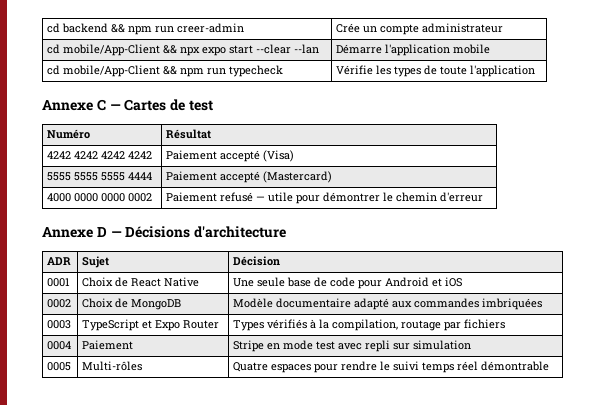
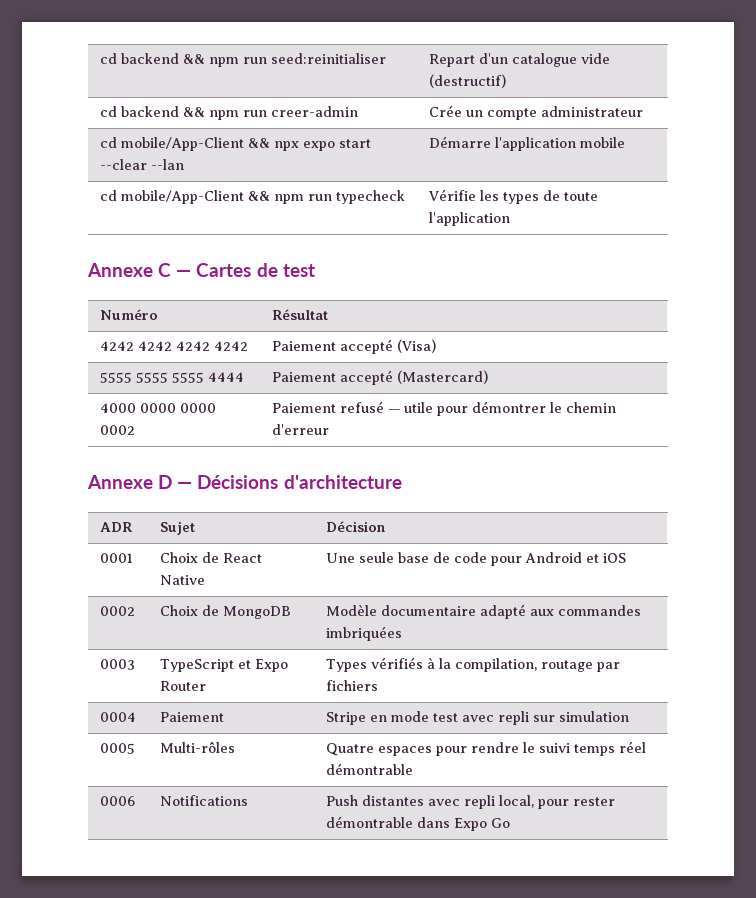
[47,23,175,35] cd backend && npm run -> [99,53,386,67] [428,53,610,67] [428,74,506,88] [99,106,267,120] cd backend && npm run seed:reinitialiser | Repart d'un catalogue vide (destructif) // cd backend && npm run
(550, 366) none -> [99,796,135,806] [159,795,248,806] [325,795,615,809] [325,816,510,831] // 0006 | Notifications | Push distantes avec repli local, pour rester démontrable dans Expo Go

